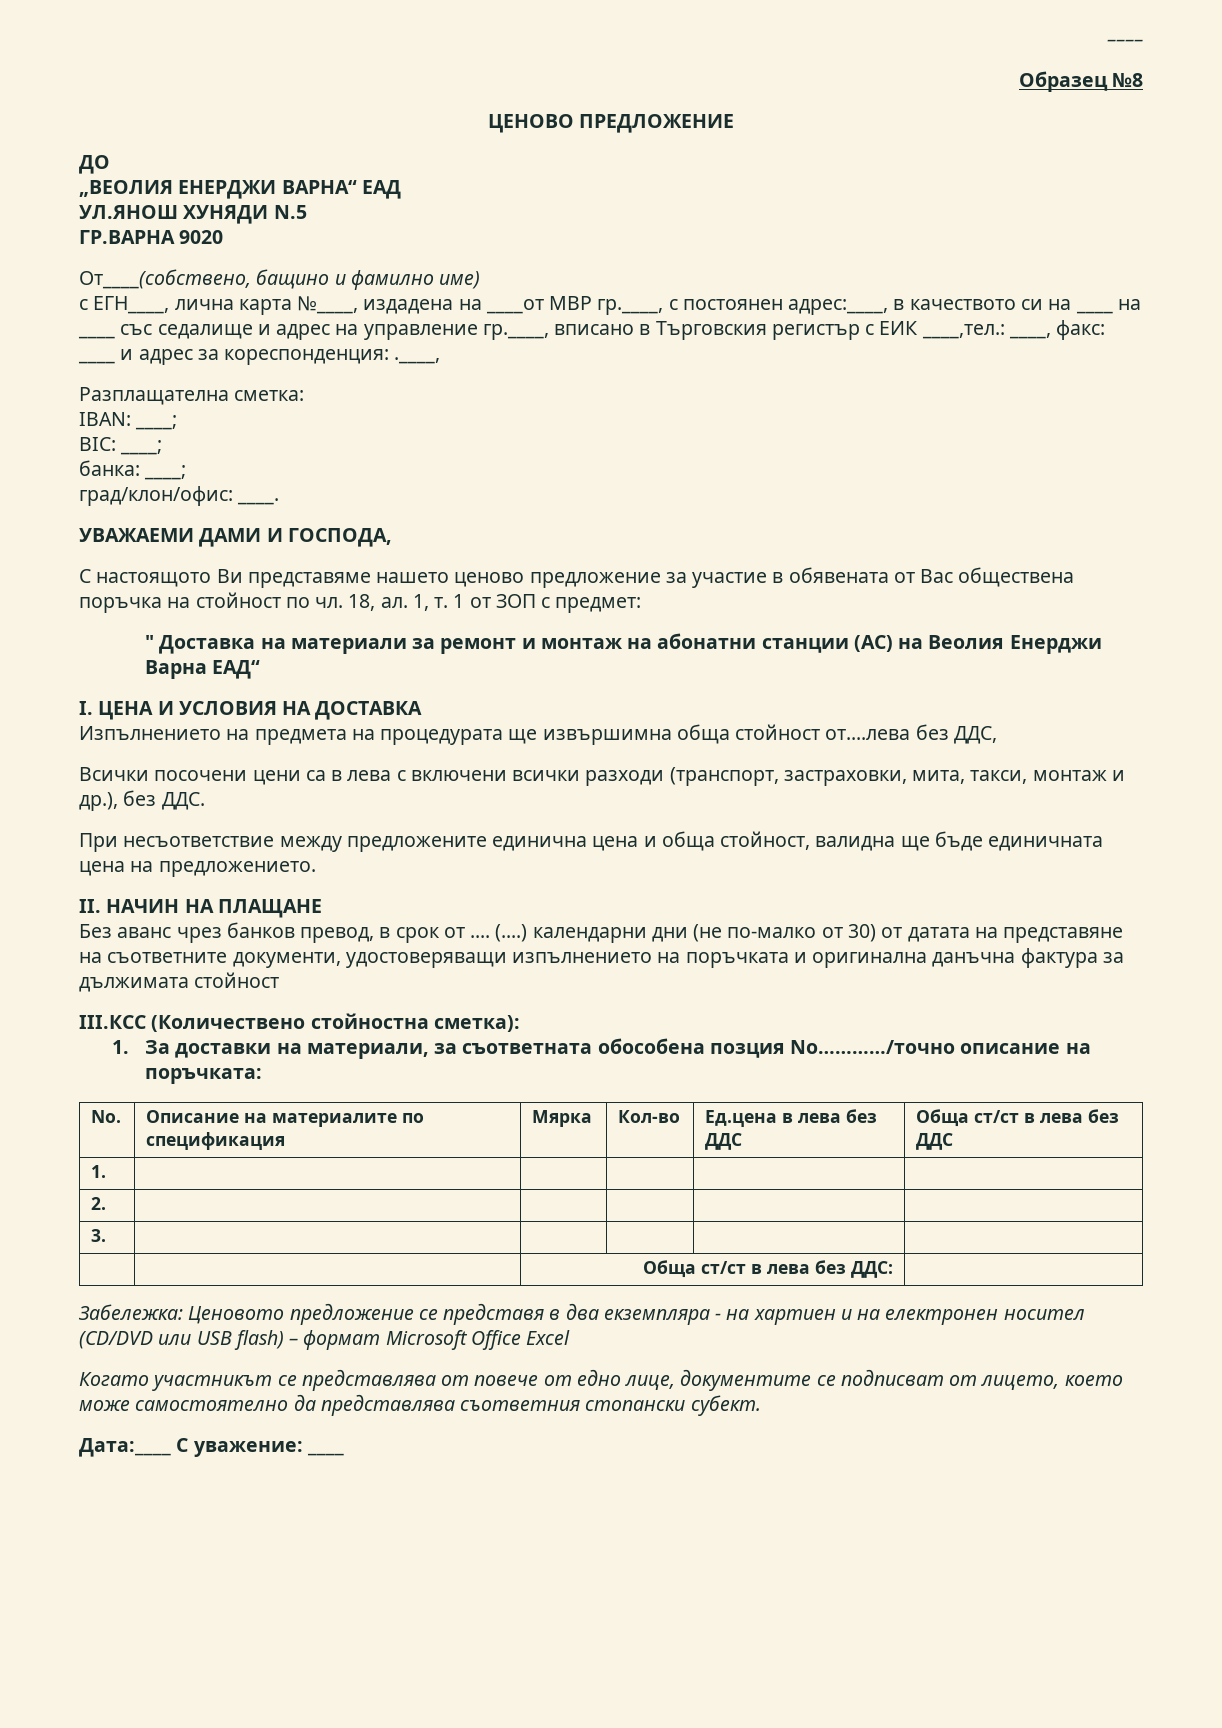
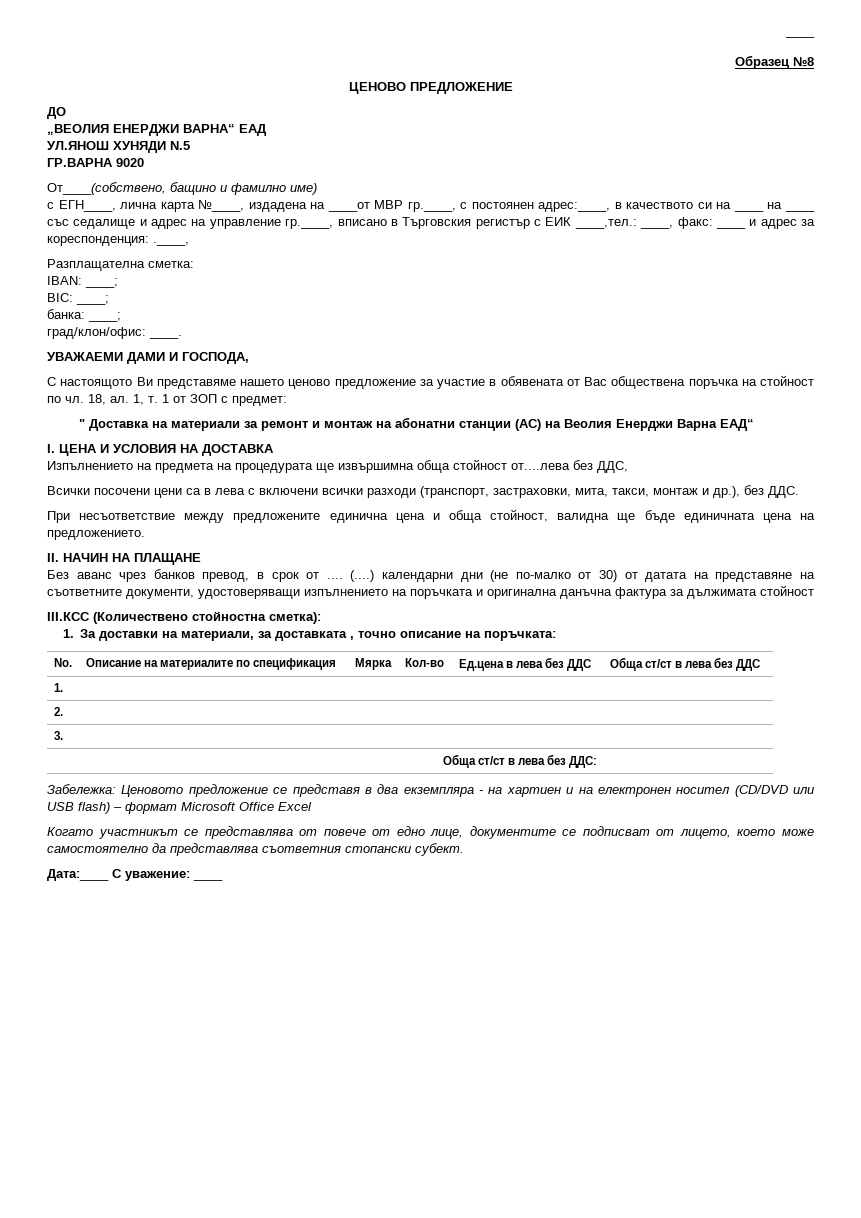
[462,1038,956,1058] съответната обособена позция No…………/точно -> [275,631,397,641] доставката , точно

